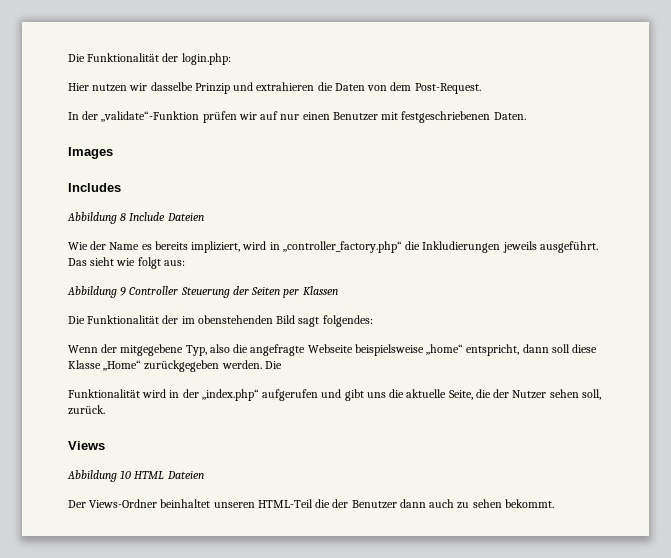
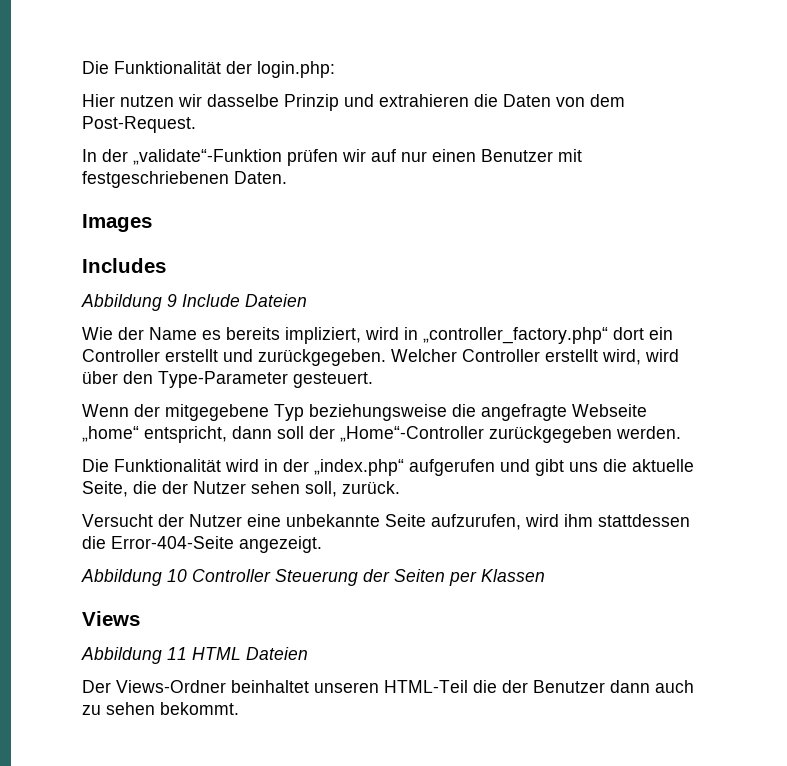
[120,213,127,221] 8 -> [167,294,177,307] 9
[405,241,598,253] [68,257,185,269] [67,286,338,298] [68,315,373,327] die Inkludierungen jeweils ausgeführt. Das sieht wie folgt aus: // Abbildung 9 Controller Steuerung der Seiten per Klassen // Die Funktionalität der im obenstehenden Bild sagt folgendes: -> [613,327,673,340] [82,349,679,366] [82,371,373,388] dort ein Controller erstellt und zurückgegeben. Welcher Controller erstellt wird, wird über den Type-Parameter gesteuert.
[185,344,230,356] Typ, also -> [274,404,447,421] Typ beziehungsweise
[354,344,424,356] beispielsweise -> (647, 410) none
[572,344,598,353] [68,360,142,371] diese Klasse „Home“ -> [309,426,484,442] der „Home“-Controller
[264,361,282,369] Die // -> [82,459,109,472] // Die
(105, 410) none -> [82,514,690,530] [82,536,322,553] [81,569,545,586] // Versucht der Nutzer eine unbekannte Seite aufzurufen, wird ihm stattdessen die Error-404-Seite angezeigt. // Abbildung 10 Controller Steuerung der Seiten per Klassen
[120,470,132,479] 10 -> [167,647,187,660] 11

